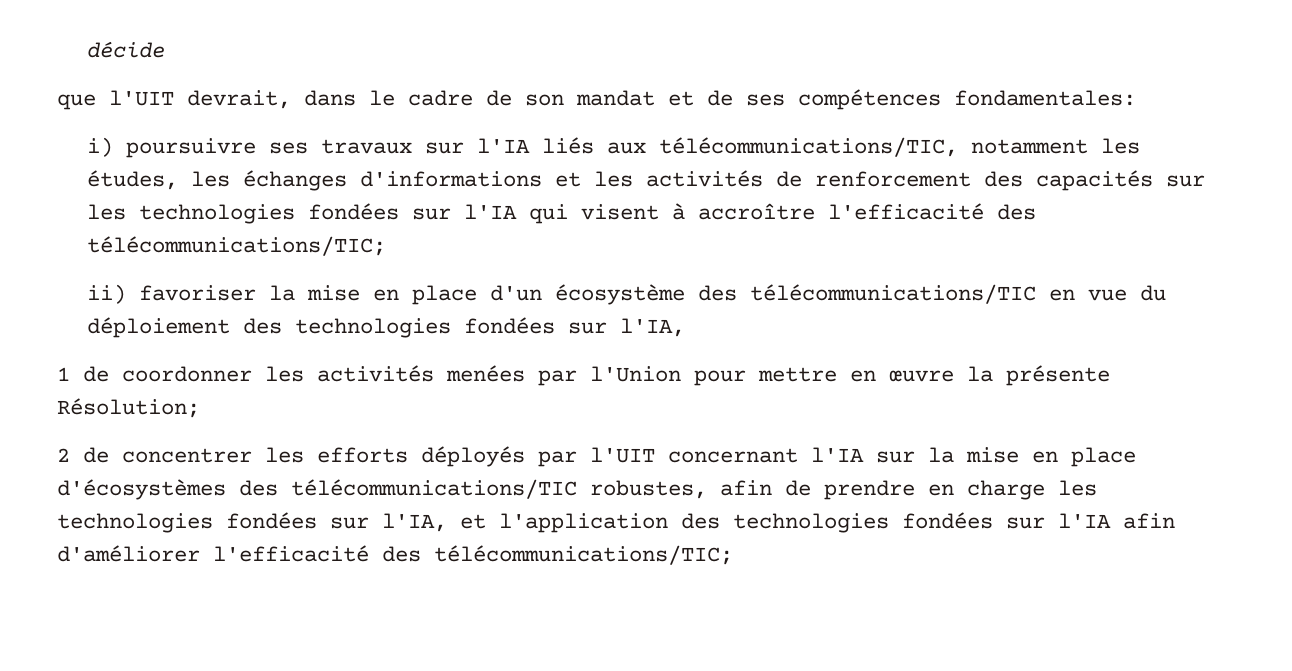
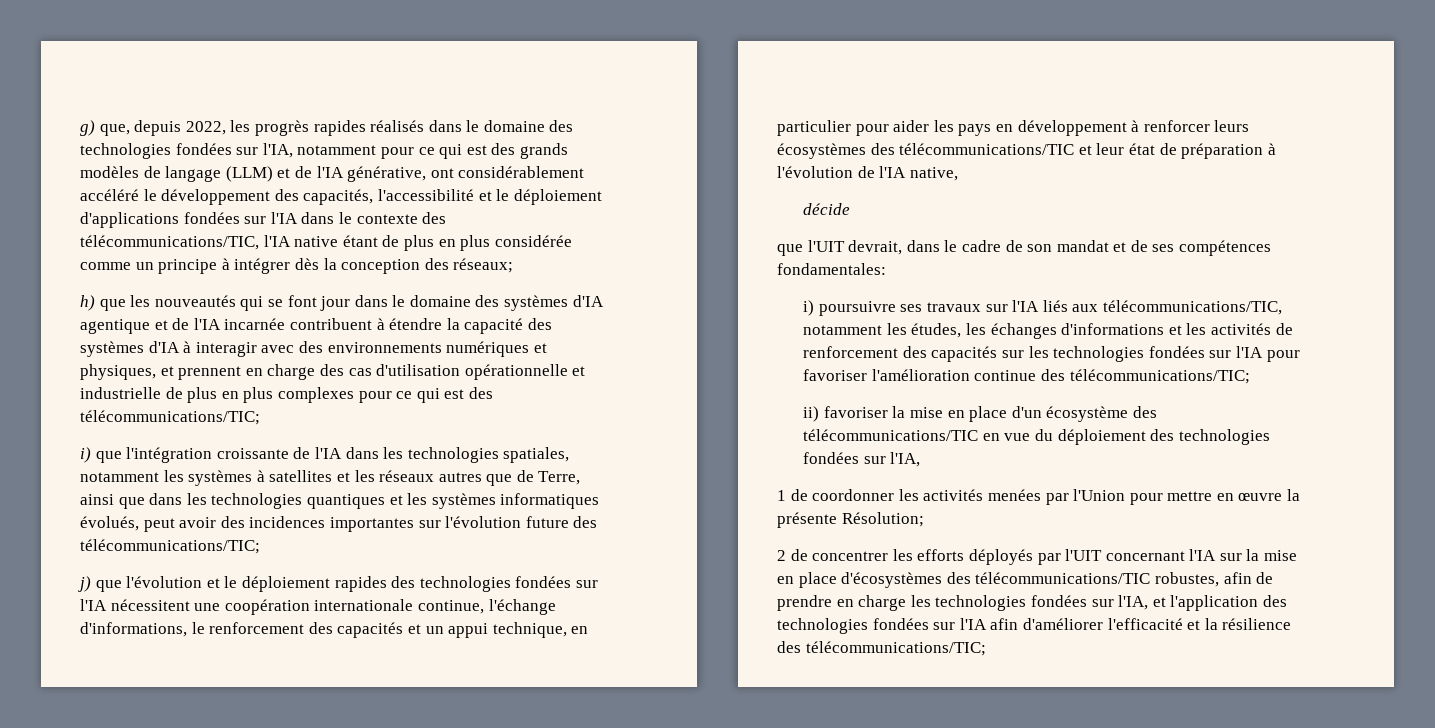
(87, 49) none -> [80,120,574,136] [80,143,568,159] [80,166,585,182] [80,189,602,205] [80,212,447,228] [80,235,572,251] [80,258,514,274] [80,295,604,311] [80,318,552,334] [80,341,547,357] [80,364,586,380] [80,387,493,403] [80,410,260,425] [80,447,570,463] [80,470,581,486] [80,493,600,509] [80,516,598,532] [80,539,260,554] [78,576,598,592] [80,599,556,615] [80,622,589,638] [777,120,1250,136] [777,143,1276,159] [777,166,958,181] g) que, depuis 2022, les progrès rapides réalisés dans le domaine des technologies fondées sur l'IA, notamment pour ce qui est des grands modèles de langage (LLM) et de l'IA générative, ont considérablement accéléré le développement des capacités, l'accessibilité et le déploiement d'applications fondées sur l'IA dans le contexte des télécommunications/TIC, l'IA native étant de plus en plus considérée comme un principe à intégrer dès la conception des réseaux; // h) que les nouveautés qui se font jour dans le domaine des systèmes d'IA agentique et de l'IA incarnée contribuent à étendre la capacité des systèmes d'IA à interagir avec des environnements numériques et physiques, et prennent en charge des cas d'utilisation opérationnelle et industrielle de plus en plus complexes pour ce qui est des télécommunications/TIC; // i) que l'intégration croissante de l'IA dans les technologies spatiales, notamment les systèmes à satellites et les réseaux autres que de Terre, ainsi que dans les technologies quantiques et les systèmes informatiques évolués, peut avoir des incidences importantes sur l'évolution future des télécommunications/TIC; // j) que l'évolution et le déploiement rapides des technologies fondées sur l'IA nécessitent une coopération internationale continue, l'échange d'informations, le renforcement des capacités et un appui technique, en particulier pour aider les pays en développement à renforcer leurs écosystèmes des télécommunications/TIC et leur état de préparation à l'évolution de l'IA native, //
[529,203,985,224] qui visent à accroître l'efficacité -> [1266,350,1300,362] [803,369,1037,381] pour favoriser l'amélioration continue
(369, 553) none -> [1187,618,1292,630] et la résilience

